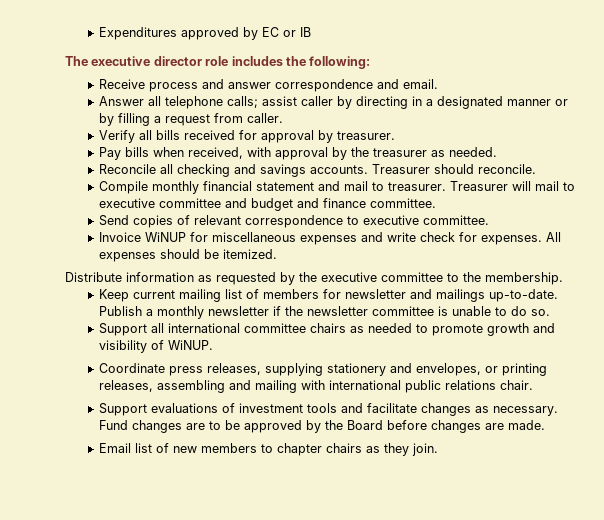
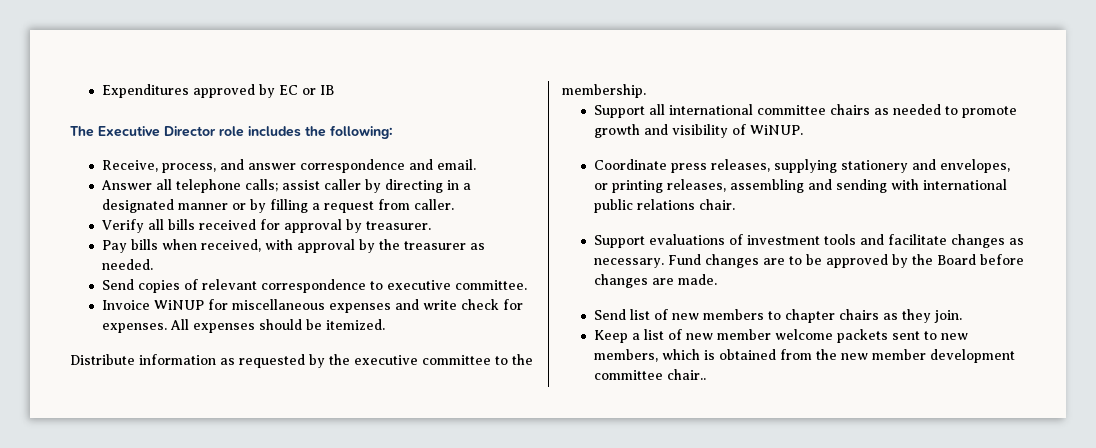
[91,56,202,66] executive director -> [98,126,216,137] Executive Director
[98,79,198,92] Receive process -> [101,160,216,173] Receive, process,
[98,164,536,177] [98,181,575,194] [98,198,436,211] // Reconcile all checking and savings accounts. Treasurer should reconcile. // Compile monthly financial statement and mail to treasurer. Treasurer will mail to executive committee and budget and finance committee. -> (153, 264) none
[98,289,558,302] [98,306,550,319] // Keep current mailing list of members for newsletter and mailings up-to-date. Publish a monthly newsletter if the newsletter committee is unable to do so. -> (646, 91) none
[254,380,297,393] mailing -> [835,179,887,193] sending
[98,443,131,453] Email -> [593,309,626,320] Send
(438, 449) none -> [593,329,968,343] [593,349,1015,363] [593,369,706,380] // Keep a list of new member welcome packets sent to new members, which is obtained from the new member development committee chair..

